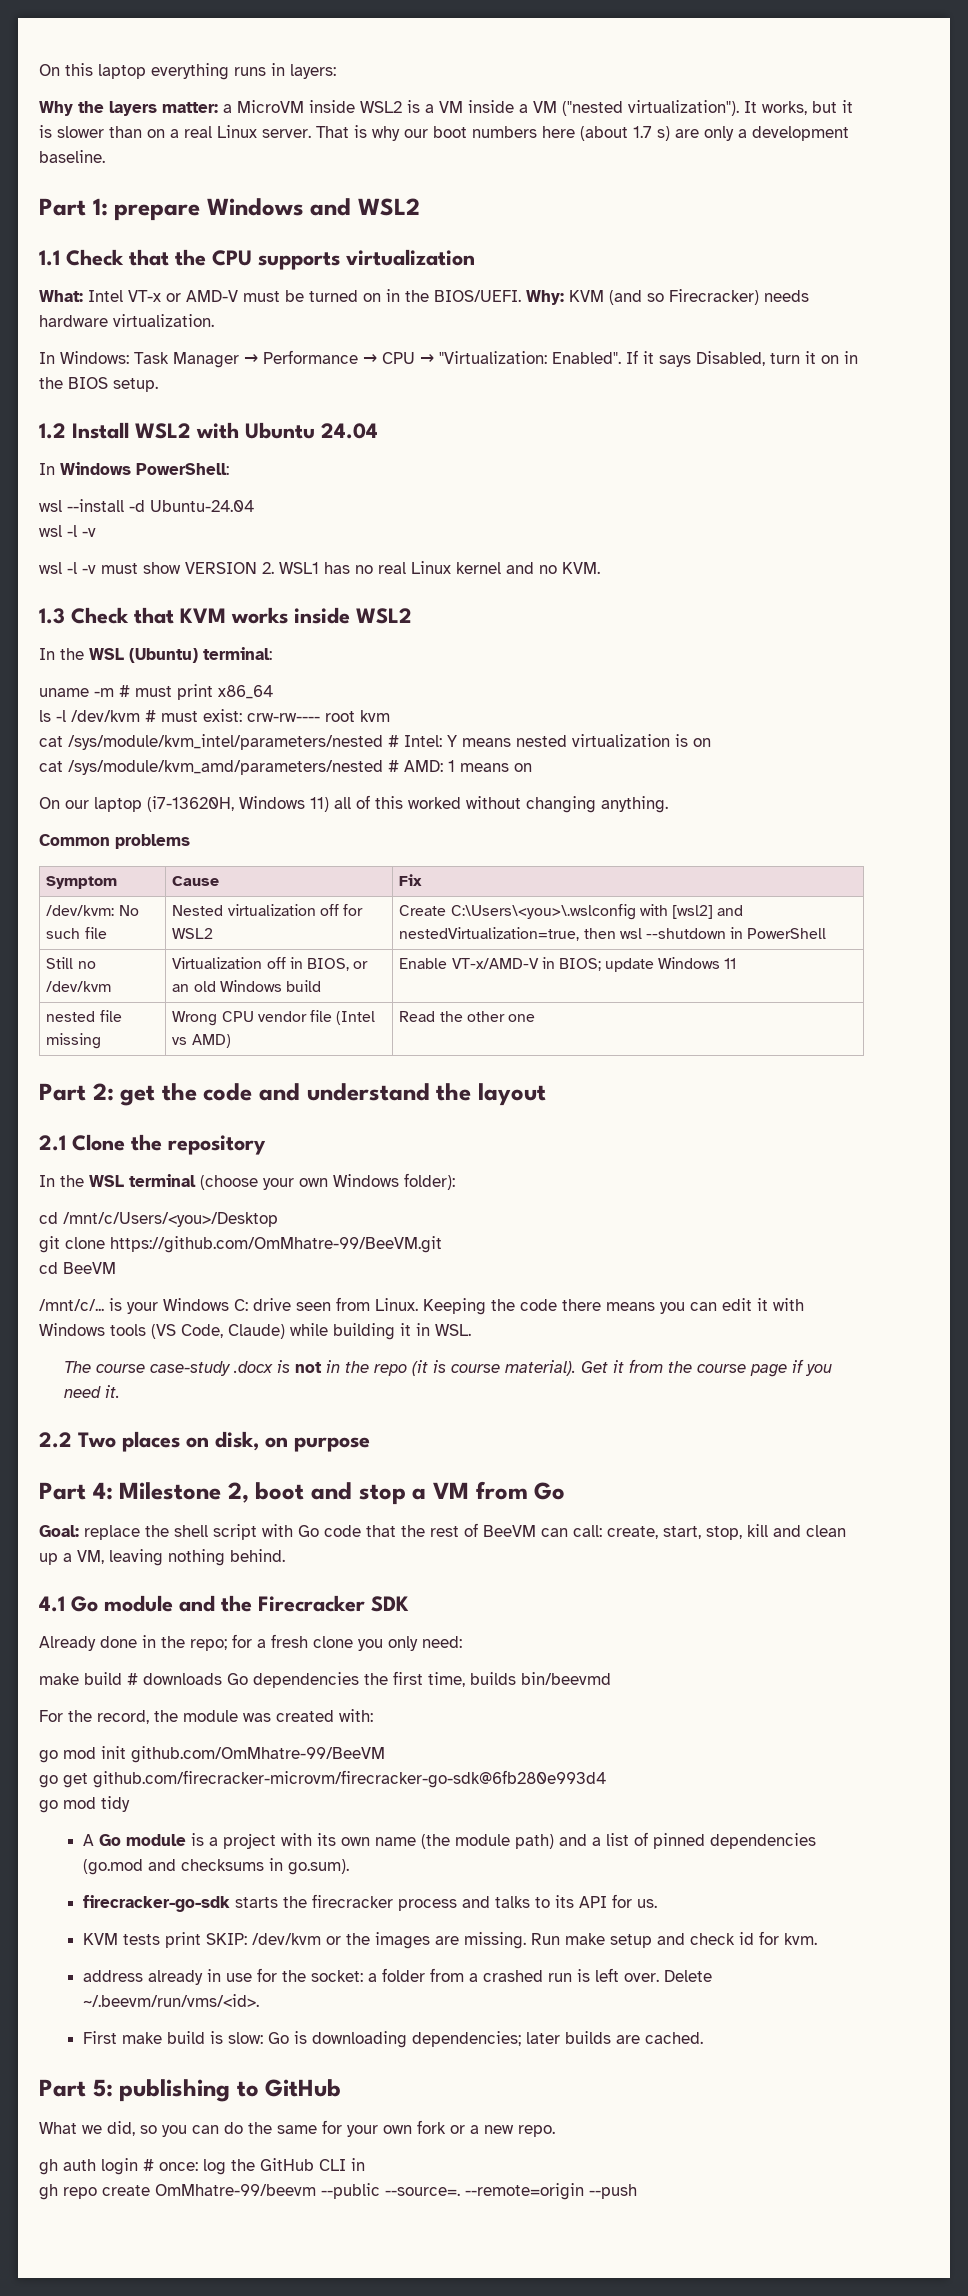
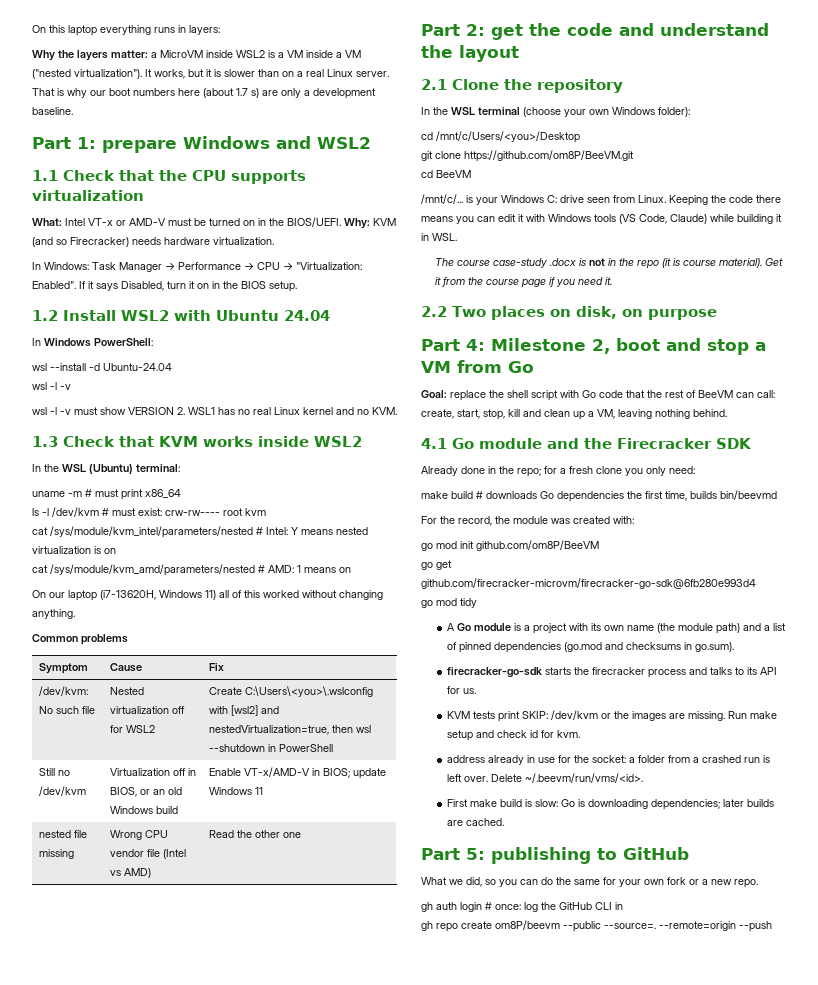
[110,1236,442,1253] https://github.com/OmMhatre-99/BeeVM.git -> [464,150,634,162] https://github.com/om8P/BeeVM.git
[131,1746,385,1763] github.com/OmMhatre-99/BeeVM -> [476,540,599,551] github.com/om8P/BeeVM
[155,2184,316,2196] OmMhatre-99/beevm -> [495,920,560,930] om8P/beevm

